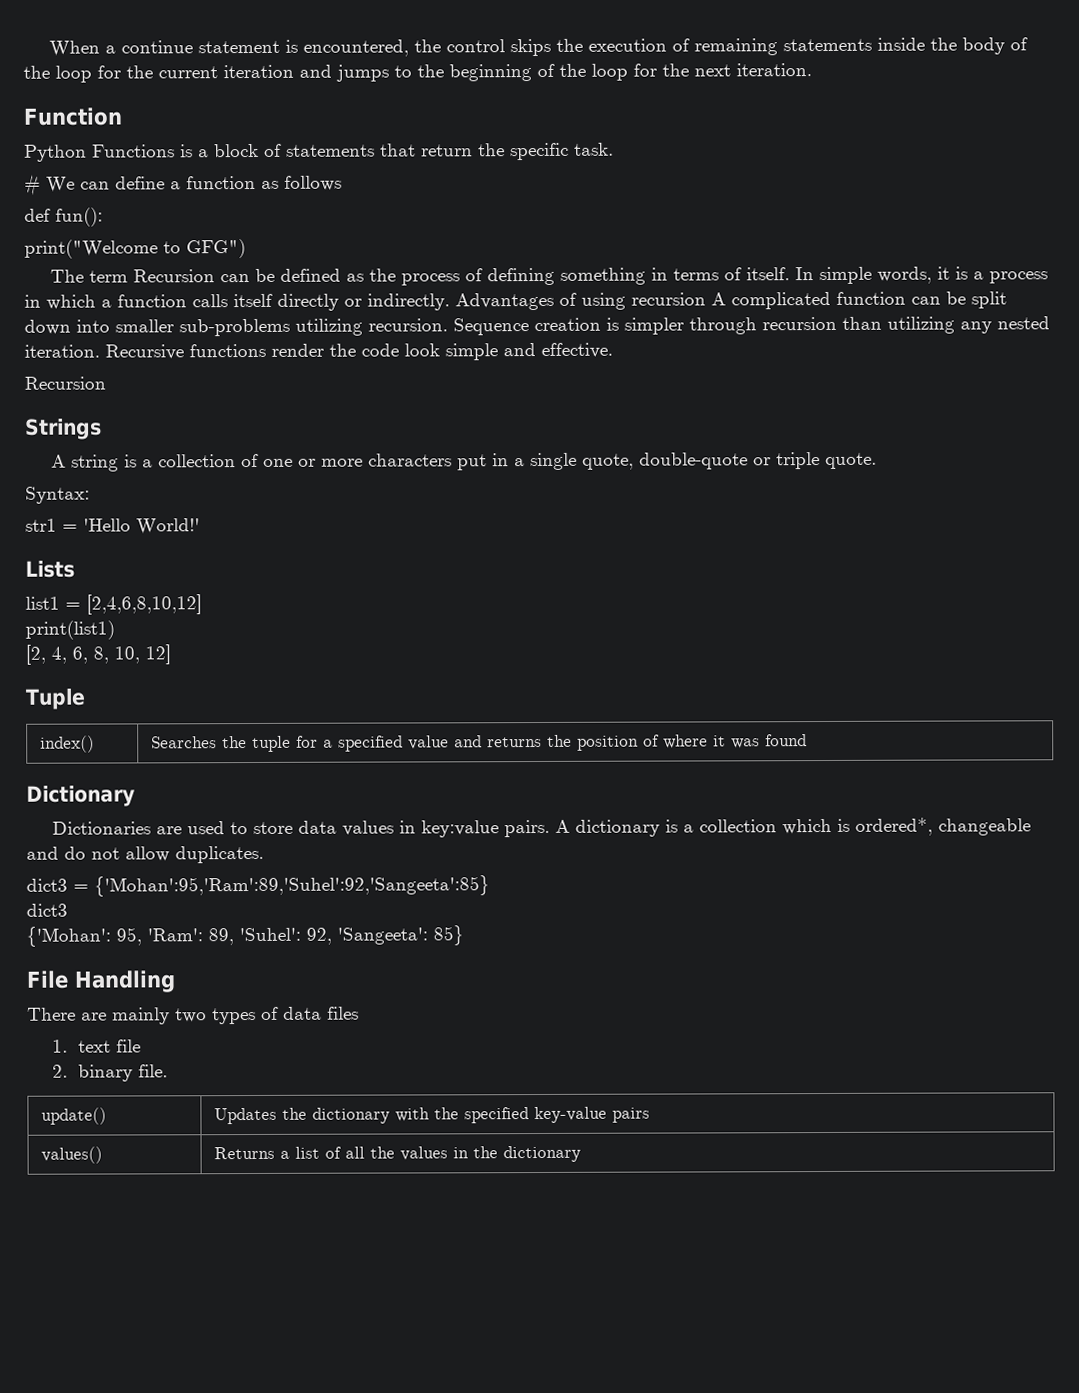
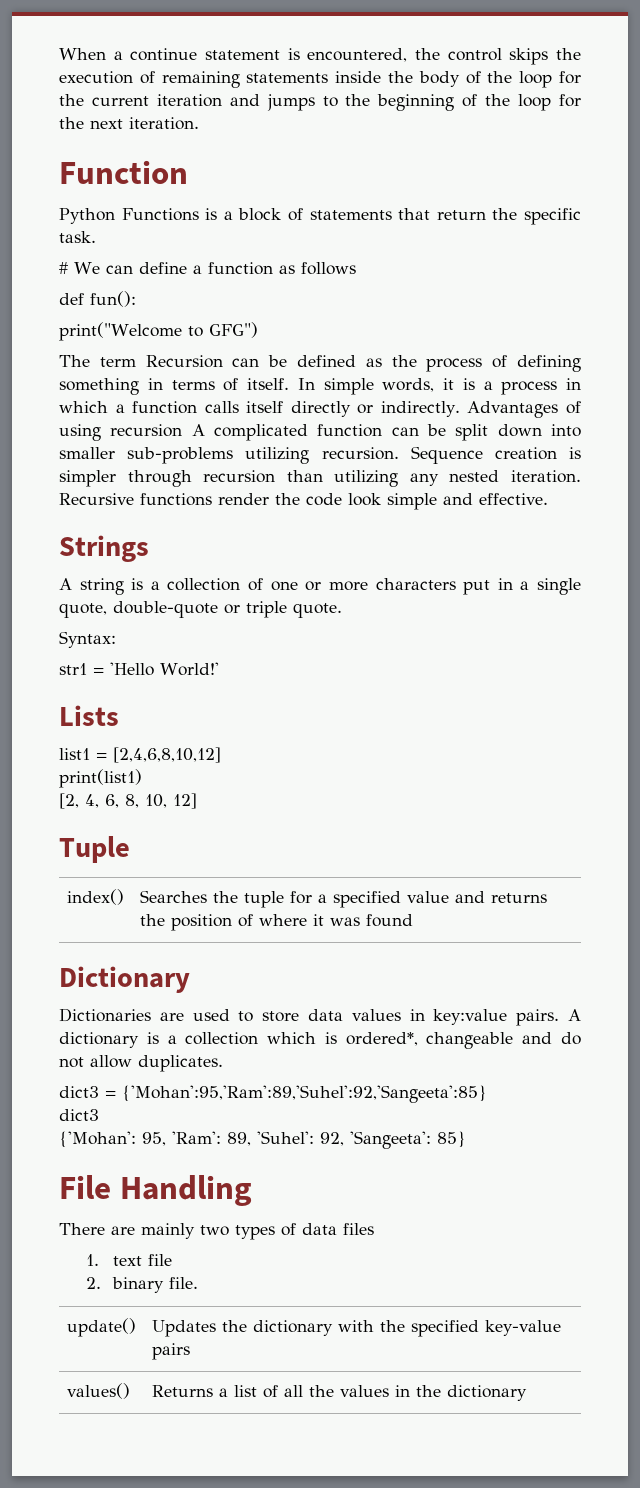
[24,376,106,390] // Recursion -> (548, 499) none

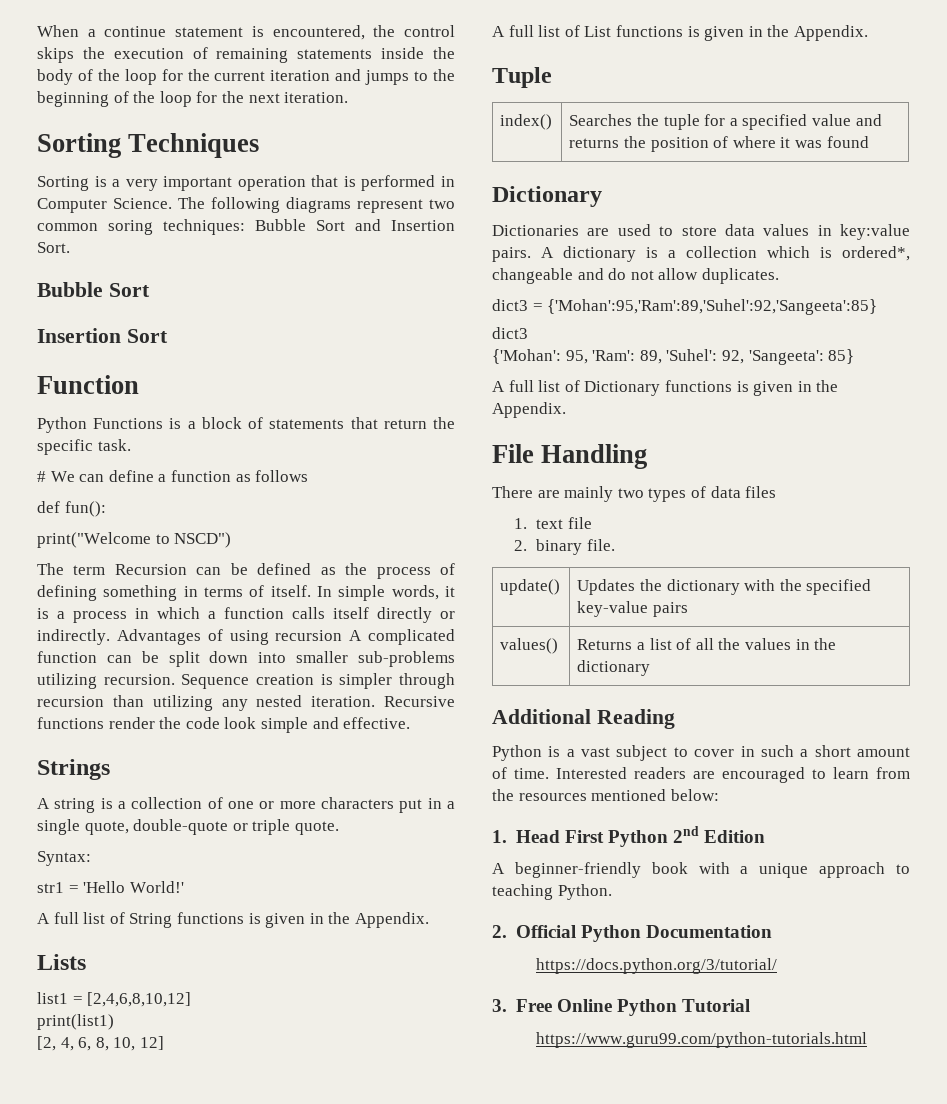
(199, 123) none -> [37,133,260,158] [37,175,455,191] [37,197,455,213] [37,219,455,235] [37,242,70,253] [37,282,150,297] [37,328,168,343] // Sorting Techniques // Sorting is a very important operation that is performed in Computer Science. The following diagrams represent two common soring techniques: Bubble Sort and Insertion Sort. // Bubble Sort // Insertion Sort
[208,322,258,338] GFG") -> [174,532,232,548] NSCD")
(219, 669) none -> [37,912,429,928] // A full list of String functions is given in the Appendix.
(197, 801) none -> [492,25,868,41] // A full list of List functions is given in the Appendix.
(466, 1139) none -> [492,380,839,396] [492,402,566,418] // A full list of Dictionary functions is given in the Appendix.
(527, 1393) none -> [492,709,675,729] [492,745,910,761] [492,767,910,783] [492,789,719,801] [492,826,766,847] [492,862,910,878] [492,884,612,900] [492,925,772,942] [536,958,778,974] [492,999,750,1016] [536,1032,868,1048] // Additional Reading // Python is a vast subject to cover in such a short amount of time. Interested readers are encouraged to learn from the resources mentioned below: // 1. Head First Python 2nd Edition // A beginner-friendly book with a unique approach to teaching Python. // 2. Official Python Documentation // https://docs.python.org/3/tutorial/ // 3. Free Online Python Tutorial // https://www.guru99.com/python-tutorials.html

